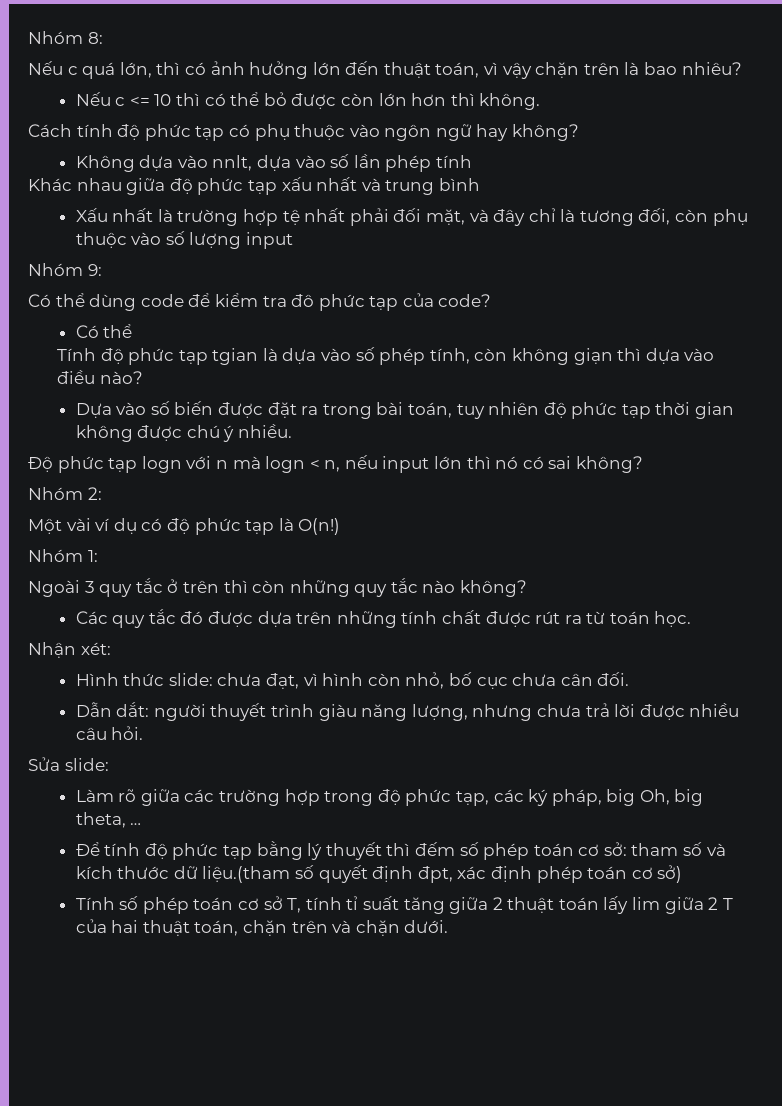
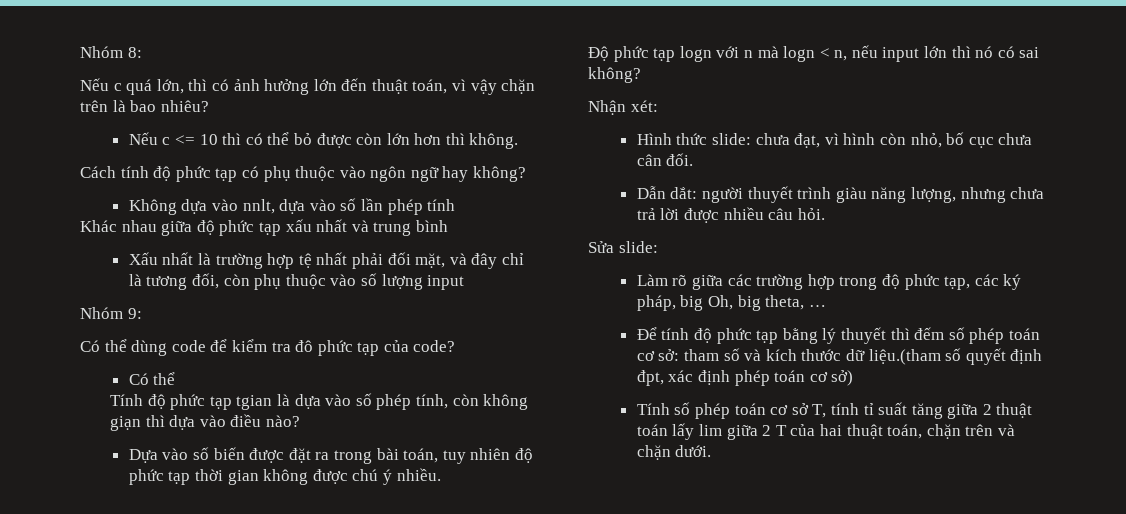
[28,487,102,500] [28,518,341,535] [28,549,98,562] [28,578,528,597] [75,609,692,628] // Nhóm 2: // Một vài ví dụ có độ phức tạp là O(n!) // Nhóm 1: // Ngoài 3 quy tắc ở trên thì còn những quy tắc nào không? // Các quy tắc đó được dựa trên những tính chất được rút ra từ toán học. -> (641, 75) none

